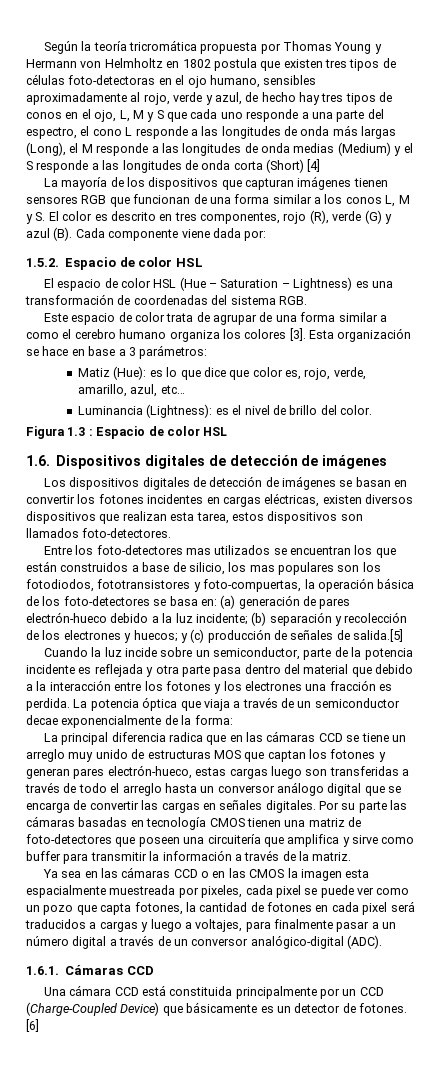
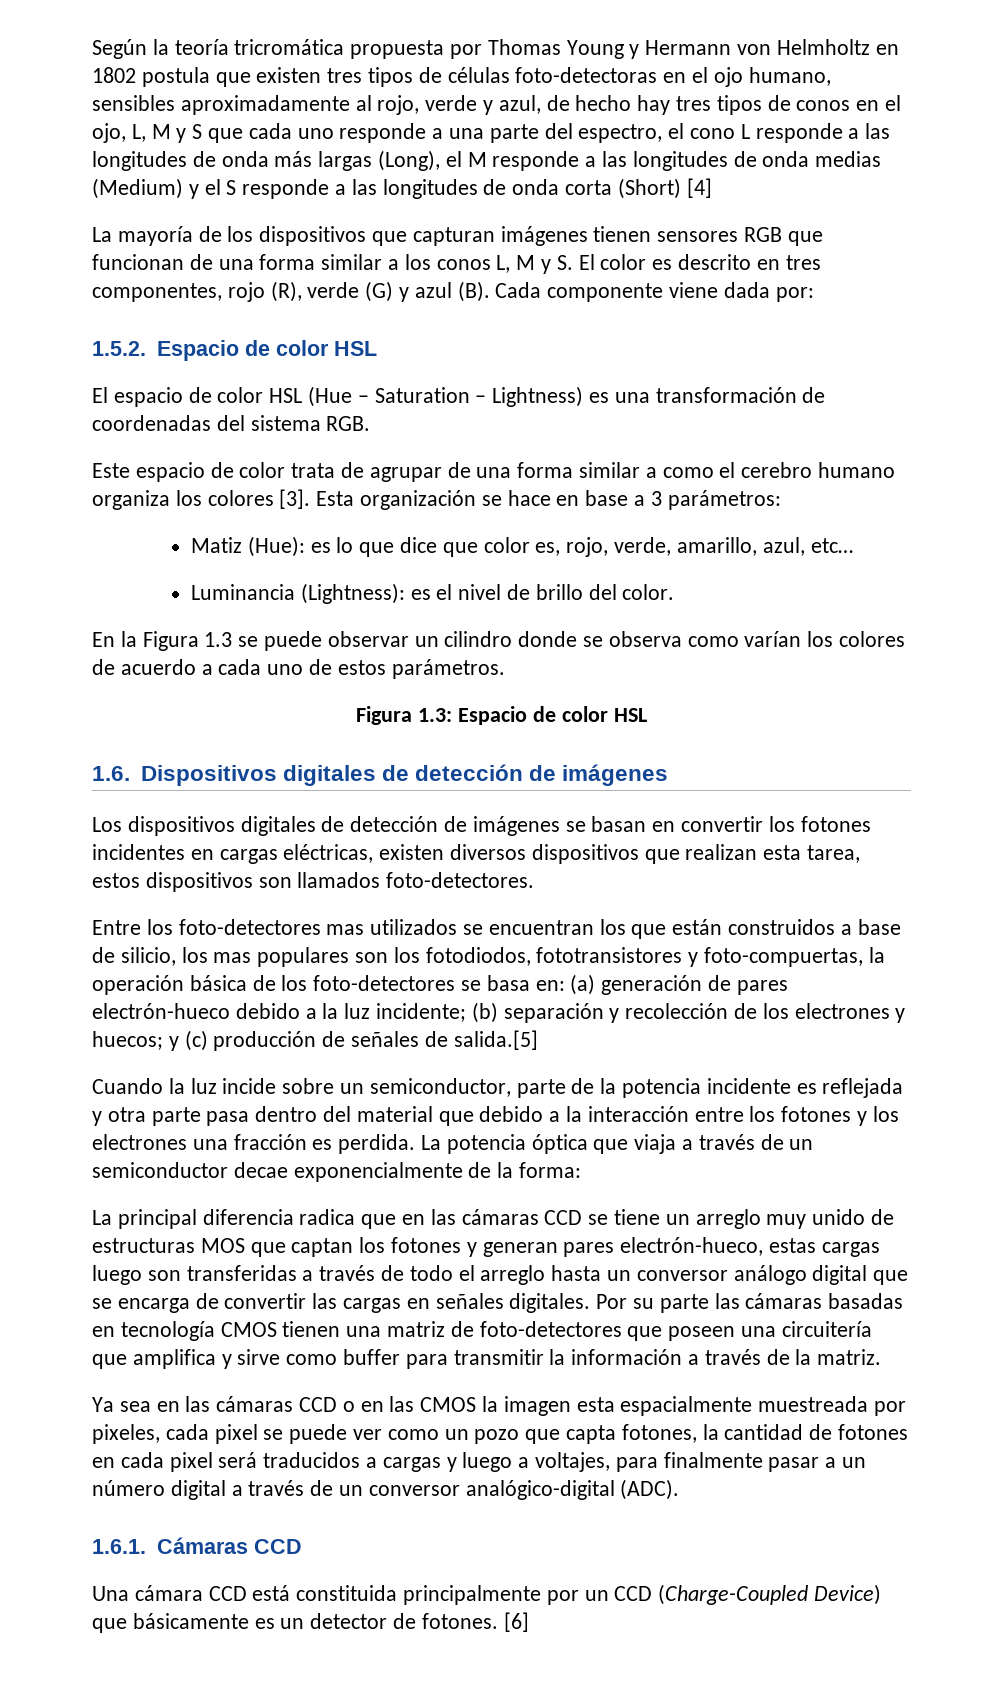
[26,426,93,439] Figura 1.3 : -> [92,631,906,651] [92,659,505,679] [356,706,453,725] En la Figura 1.3 se puede observar un cilindro donde se observa como varían los colores de acuerdo a cada uno de estos parámetros. // Figura 1.3:

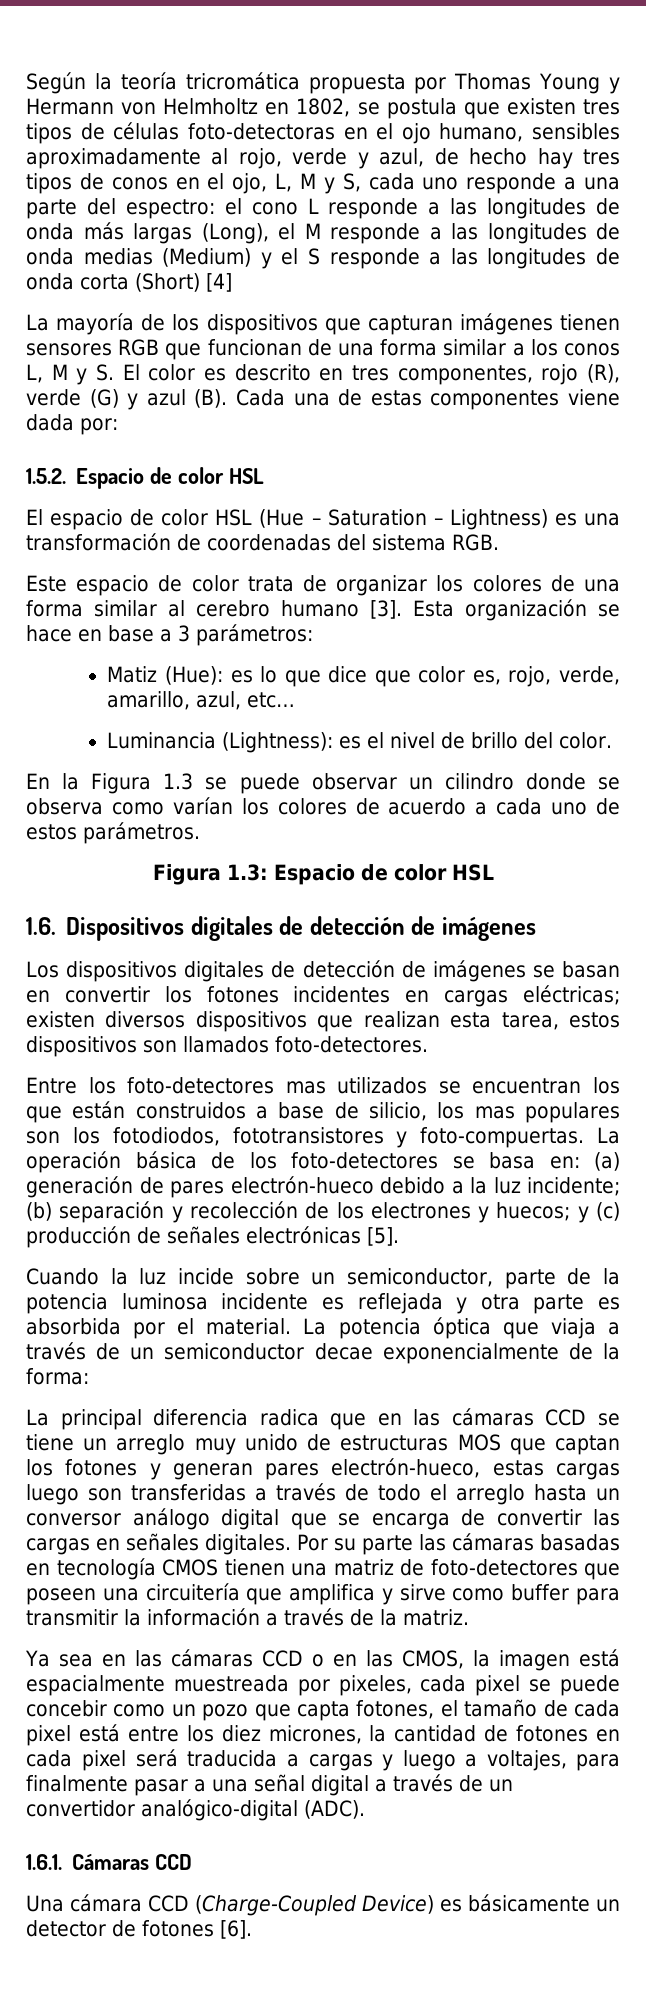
[92,67,136,83] 1802 -> [296,98,380,117] 1802, se
[192,124,244,143] S que -> [342,173,361,192] S,
[578,124,663,143] espectro, -> [125,199,215,219] espectro:
[547,283,664,302] componente -> [293,389,560,410] una de estas componentes
[369,462,896,482] [92,490,274,510] agrupar de una forma similar a como el cerebro humano organiza los colores -> [336,575,620,596] [26,600,359,617] organizar los colores de una forma similar al cerebro humano
[283,844,374,863] eléctricas, -> [523,985,620,1005] eléctricas;
[704,947,885,967] foto-compuertas, la -> [420,1127,620,1148] foto-compuertas. La
[424,1030,538,1050] de salida.[5] -> [246,1226,399,1246] electrónicas [5].
(702, 1088) none -> [121,1293,208,1310] luminosa
[206,1106,899,1126] [92,1134,416,1154] pasa dentro del material que debido a la interacción entre los fotones y los electrones una fracción es perdida. -> [598,1297,620,1310] [26,1318,292,1339] es absorbida por el material.
[420,1397,477,1412] CMOS -> [401,1650,464,1669] CMOS,
[576,1397,615,1412] esta -> [579,1649,621,1667] está
[353,1429,383,1440] ver -> [26,1700,107,1717] concebir
(697, 1433) none -> [440,1699,620,1717] [26,1724,362,1746] el tamaño de cada pixel está entre los diez micrones,
[263,1452,361,1468] traducidos -> [187,1750,278,1767] traducida
[842,1457,867,1468] [92,1480,165,1496] un número -> [212,1774,305,1792] una señal
[368,1485,460,1496] conversor -> [26,1800,135,1817] convertidor
[252,1584,882,1605] [92,1613,275,1633] está constituida principalmente por un CCD (Charge-Coupled Device) que básicamente es -> [195,1894,590,1916] (Charge-Coupled Device) es básicamente
[421,1612,529,1632] fotones. [6] -> [142,1920,252,1939] fotones [6].

